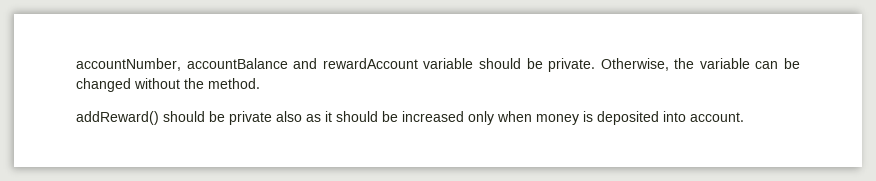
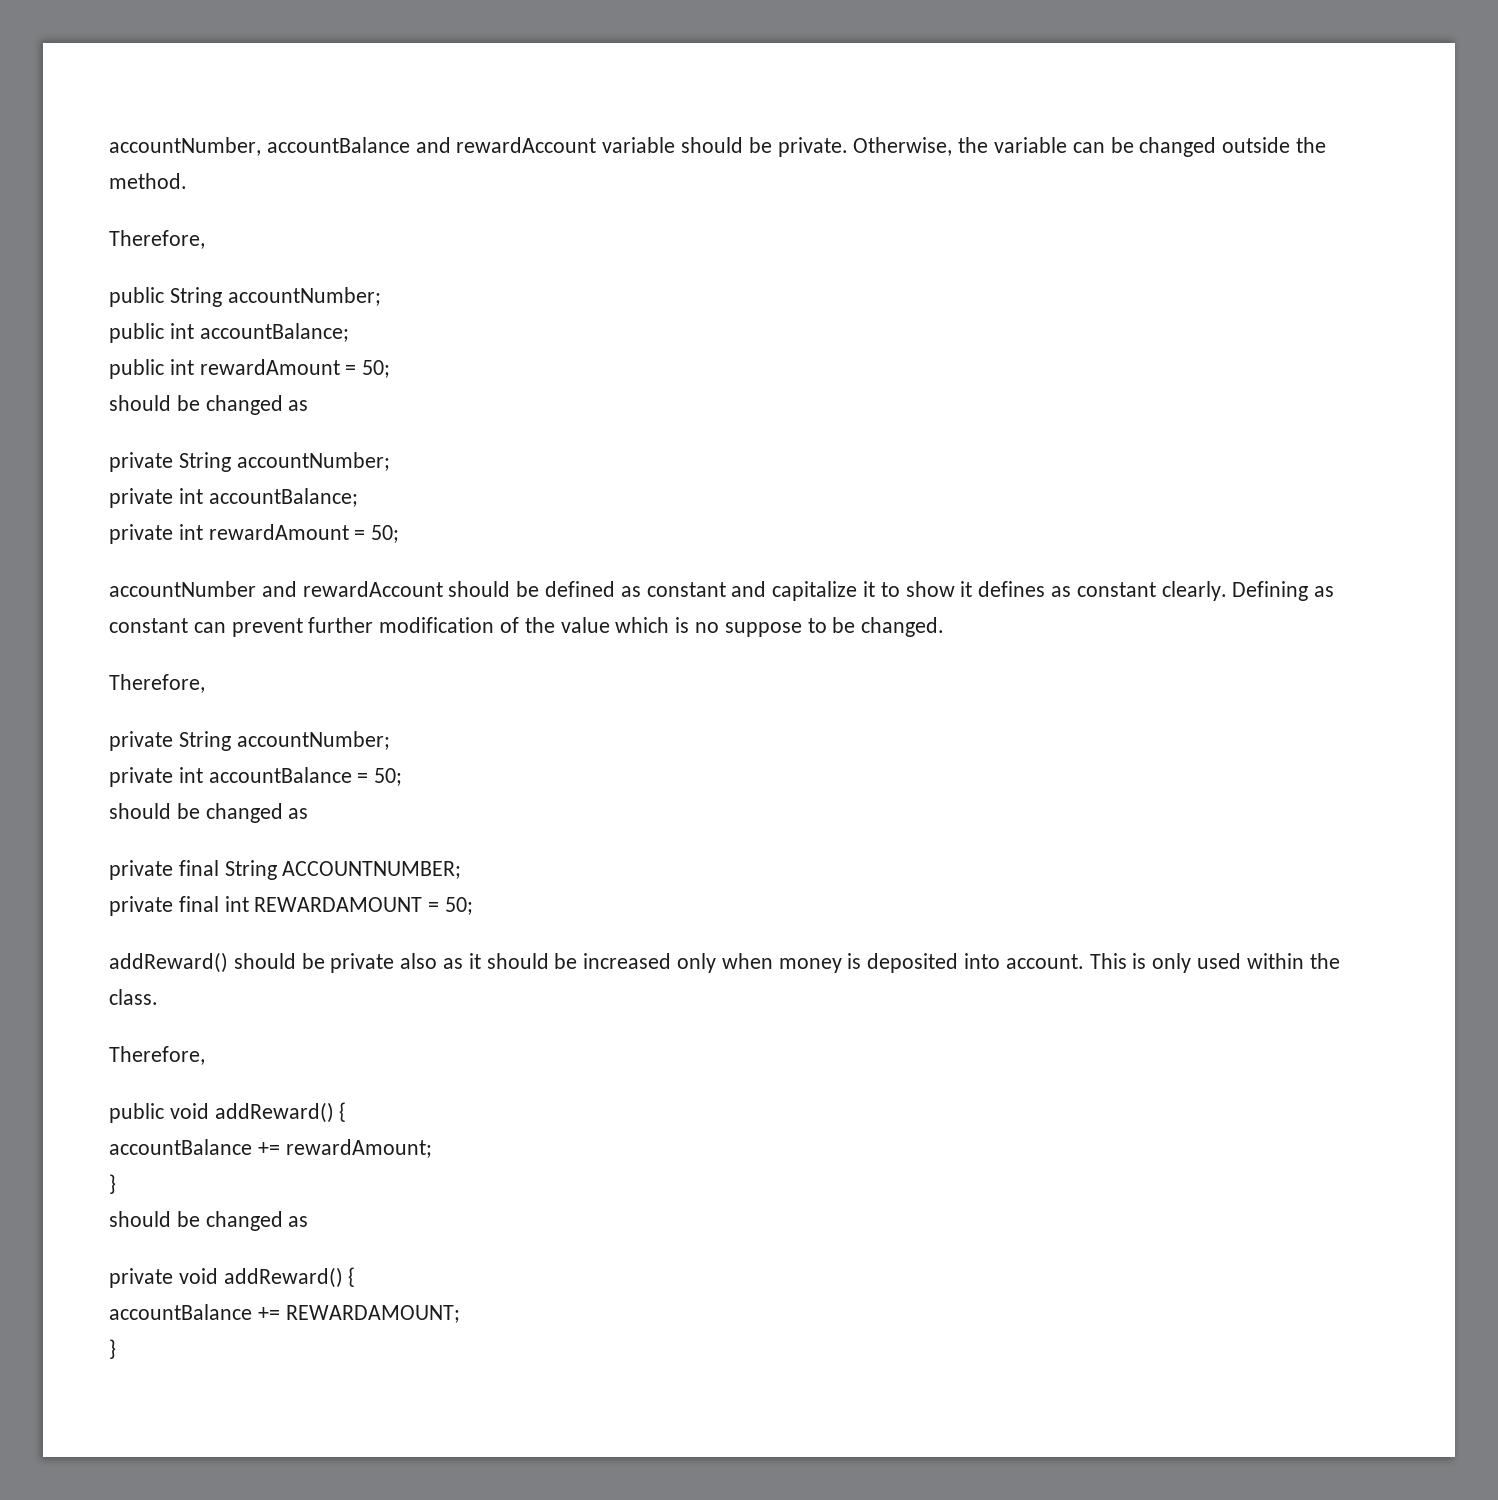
[134,78,180,89] without -> [1222,137,1291,153] outside
(260, 83) none -> [109,230,205,249] [109,287,381,307] [109,323,349,343] [109,359,391,379] [109,395,309,415] [109,452,390,472] [109,488,358,508] [109,524,400,544] [109,581,1335,601] [109,617,945,637] [109,674,205,693] [109,731,390,751] [109,767,403,787] [109,803,309,823] [109,860,462,880] [109,896,474,916] // Therefore, // public String accountNumber; // public int accountBalance; // public int rewardAmount = 50; // should be changed as // private String accountNumber; // private int accountBalance; // private int rewardAmount = 50; // accountNumber and rewardAccount should be defined as constant and capitalize it to show it defines as constant clearly. Defining as constant can prevent further modification of the value which is no suppose to be changed. // Therefore, // private String accountNumber; // private int accountBalance = 50; // should be changed as // private final String ACCOUNTNUMBER; // private final int REWARDAMOUNT = 50;
(744, 117) none -> [1089,953,1340,973] [109,989,158,1005] [109,1046,205,1065] [109,1102,347,1123] [109,1139,432,1158] [109,1174,116,1194] [109,1211,309,1231] [109,1267,356,1288] [109,1304,460,1323] [109,1339,116,1359] This is only used within the class. // Therefore, // public void addReward() { // accountBalance += rewardAmount; // } // should be changed as // private void addReward() { // accountBalance += REWARDAMOUNT; // }

